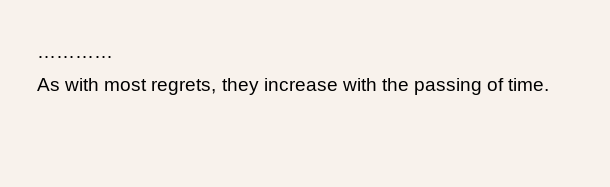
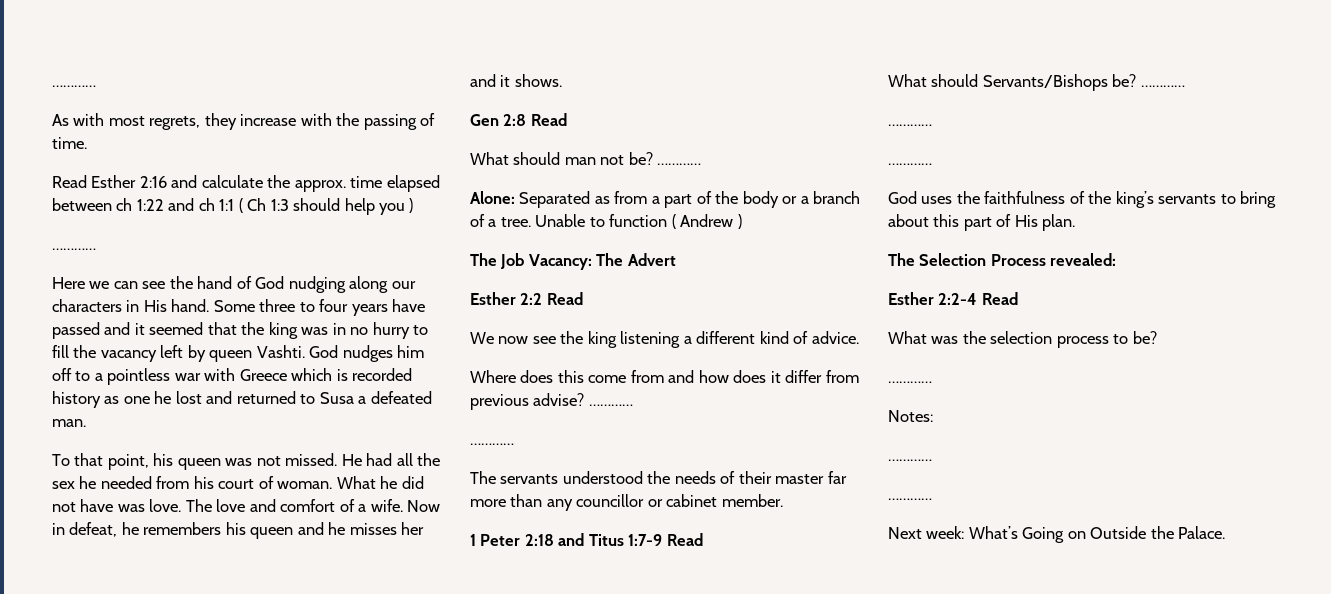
(550, 84) none -> [52,175,440,192] [52,198,414,215] [52,248,96,250] [52,276,416,293] [52,299,426,316] [52,322,429,339] [52,345,425,362] [52,368,413,385] [52,391,432,408] [52,419,86,427] [52,453,440,470] [52,476,424,489] [52,499,441,512] [52,522,425,539] [470,74,562,87] [470,113,567,126] [470,152,702,165] [470,191,861,208] [470,214,742,229] [470,253,676,270] [470,292,583,305] [470,331,859,348] [470,370,859,383] [470,393,633,410] [470,443,514,445] [470,471,847,484] [470,494,783,511] [470,533,703,546] [888,74,1185,91] [888,124,932,126] [888,163,932,165] [888,191,1277,208] [888,214,1076,231] [888,253,1117,266] [888,292,1018,305] [888,331,1157,348] [888,381,932,383] [888,410,933,422] [888,459,932,461] [888,498,932,500] [888,526,1226,543] // Read Esther 2:16 and calculate the approx. time elapsed between ch 1:22 and ch 1:1 ( Ch 1:3 should help you ) // ………… // Here we can see the hand of God nudging along our characters in His hand. Some three to four years have passed and it seemed that the king was in no hurry to fill the vacancy left by queen Vashti. God nudges him off to a pointless war with Greece which is recorded history as one he lost and returned to Susa a defeated man. // To that point, his queen was not missed. He had all the sex he needed from his court of woman. What he did not have was love. The love and comfort of a wife. Now in defeat, he remembers his queen and he misses her and it shows. // Gen 2:8 Read // What should man not be? ………… // Alone: Separated as from a part of the body or a branch of a tree. Unable to function ( Andrew ) // The Job Vacancy: The Advert // Esther 2:2 Read // We now see the king listening a different kind of advice. // Where does this come from and how does it differ from previous advise? ………… // ………… // The servants understood the needs of their master far more than any councillor or cabinet member. // 1 Peter 2:18 and Titus 1:7-9 Read // What should Servants/Bishops be? ………… // ………… // ………… // God uses the faithfulness of the king’s servants to bring about this part of His plan. // The Selection Process revealed: // Esther 2:2-4 Read // What was the selection process to be? // ………… // Notes: // ………… // ………… // Next week: What’s Going on Outside the Palace.

